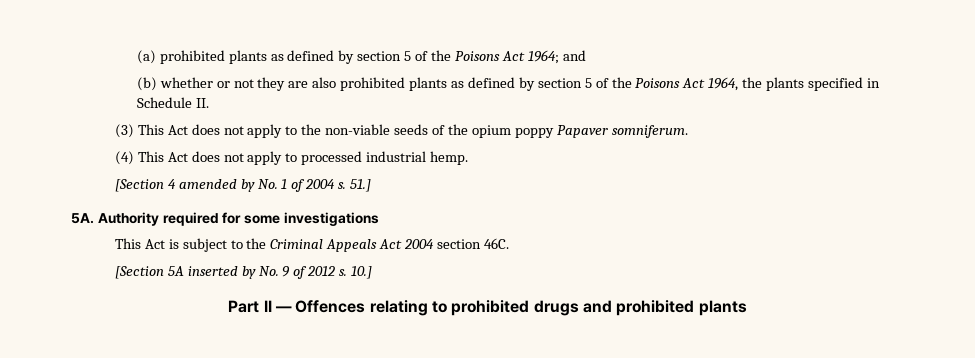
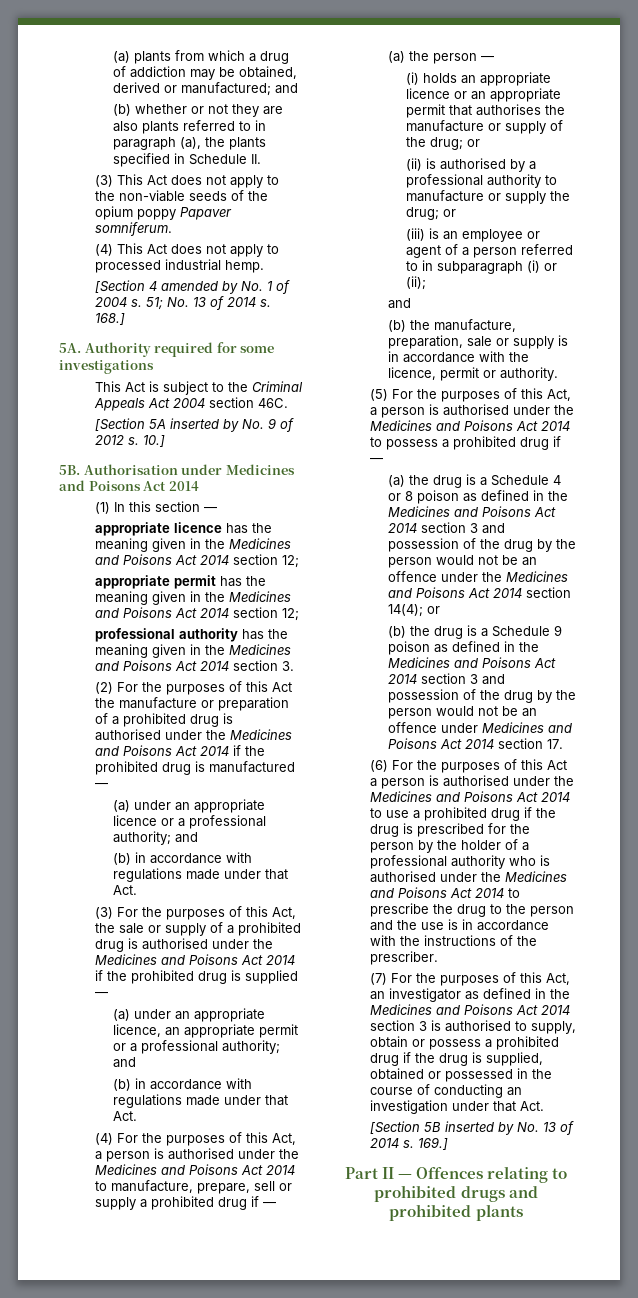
[136,50,559,64] (a) prohibited plants as defined by section 5 of the Poisons Act 1964; -> [113,50,290,64] [113,66,298,80] [113,82,272,96] (a) plants from which a drug of addiction may be obtained, derived or manufactured;
[340,77,739,91] prohibited plants as defined by section 5 of the Poisons Act 1964, -> [142,120,267,134] [113,137,202,150] plants referred to in paragraph (a),
[350,179,372,192] 51.] -> [146,296,272,310] [95,313,126,325] 51; No. 13 of 2014 s. 168.]
(373, 272) none -> [59,464,295,475] [59,480,199,491] [95,501,218,514] [95,522,273,536] [95,538,292,552] [95,554,300,568] [95,575,267,589] [95,591,292,605] [95,607,300,621] [95,628,289,642] [95,644,292,658] [95,660,295,671] [95,681,293,695] [95,697,290,711] [95,713,234,727] [95,729,293,741] [95,745,266,756] [95,761,296,775] [95,783,109,788] [113,799,266,813] [113,815,267,829] [113,831,199,845] [113,852,253,865] [113,868,289,882] [113,885,138,895] [95,906,297,920] [95,922,302,936] [95,938,274,952] [95,954,296,965] [95,970,299,984] [95,992,109,997] [113,1008,266,1022] [113,1024,299,1038] [113,1040,281,1054] [113,1057,137,1068] [113,1078,253,1091] [113,1094,289,1108] [113,1111,138,1121] [95,1132,297,1146] [95,1148,300,1162] [95,1164,296,1175] [95,1180,293,1194] [95,1196,277,1210] [388,51,495,64] [406,72,552,86] [406,88,562,102] [406,104,566,118] [406,120,564,134] [406,137,481,150] [406,158,537,172] [406,174,558,188] [406,190,571,204] [406,207,457,220] [406,228,541,242] [406,244,574,258] [406,260,558,274] [406,276,427,290] [388,298,412,309] [388,319,517,332] [388,335,569,349] [388,351,530,363] [388,367,559,381] [370,388,572,402] [370,404,575,418] [370,420,571,431] [370,436,562,450] [370,458,384,463] [388,474,562,488] [388,490,569,504] [388,506,557,517] [388,522,506,534] [388,538,577,552] [388,555,538,568] [388,571,569,582] [388,587,572,598] [388,604,441,617] [388,625,563,639] [388,641,540,655] [388,657,557,668] [388,673,506,685] [388,689,577,703] [388,706,538,719] [388,722,573,733] [388,738,564,749] [370,759,568,773] [370,775,575,789] [370,791,571,802] [370,807,557,821] [370,823,531,837] [370,839,530,853] [370,855,551,869] [370,871,568,883] [370,887,521,898] [370,903,575,917] [370,919,550,931] [370,935,538,946] [370,951,439,965] [370,972,571,986] [370,988,571,1002] [370,1004,571,1015] [370,1020,577,1034] [370,1036,560,1050] [370,1052,544,1066] [370,1068,553,1082] [370,1084,523,1098] [370,1100,545,1114] [370,1121,575,1135] [370,1137,449,1150] // 5B. Authorisation under Medicines and Poisons Act 2014 // (1) In this section — // appropriate licence has the meaning given in the Medicines and Poisons Act 2014 section 12; // appropriate permit has the meaning given in the Medicines and Poisons Act 2014 section 12; // professional authority has the meaning given in the Medicines and Poisons Act 2014 section 3. // (2) For the purposes of this Act the manufacture or preparation of a prohibited drug is authorised under the Medicines and Poisons Act 2014 if the prohibited drug is manufactured — // (a) under an appropriate licence or a professional authority; and // (b) in accordance with regulations made under that Act. // (3) For the purposes of this Act, the sale or supply of a prohibited drug is authorised under the Medicines and Poisons Act 2014 if the prohibited drug is supplied — // (a) under an appropriate licence, an appropriate permit or a professional authority; and // (b) in accordance with regulations made under that Act. // (4) For the purposes of this Act, a person is authorised under the Medicines and Poisons Act 2014 to manufacture, prepare, sell or supply a prohibited drug if — // (a) the person — // (i) holds an appropriate licence or an appropriate permit that authorises the manufacture or supply of the drug; or // (ii) is authorised by a professional authority to manufacture or supply the drug; or // (iii) is an employee or agent of a person referred to in subparagraph (i) or (ii); // and // (b) the manufacture, preparation, sale or supply is in accordance with the licence, permit or authority. // (5) For the purposes of this Act, a person is authorised under the Medicines and Poisons Act 2014 to possess a prohibited drug if — // (a) the drug is a Schedule 4 or 8 poison as defined in the Medicines and Poisons Act 2014 section 3 and possession of the drug by the person would not be an offence under the Medicines and Poisons Act 2014 section 14(4); or // (b) the drug is a Schedule 9 poison as defined in the Medicines and Poisons Act 2014 section 3 and possession of the drug by the person would not be an offence under Medicines and Poisons Act 2014 section 17. // (6) For the purposes of this Act a person is authorised under the Medicines and Poisons Act 2014 to use a prohibited drug if the drug is prescribed for the person by the holder of a professional authority who is authorised under the Medicines and Poisons Act 2014 to prescribe the drug to the person and the use is in accordance with the instructions of the prescriber. // (7) For the purposes of this Act, an investigator as defined in the Medicines and Poisons Act 2014 section 3 is authorised to supply, obtain or possess a prohibited drug if the drug is supplied, obtained or possessed in the course of conducting an investigation under that Act. // [Section 5B inserted by No. 13 of 2014 s. 169.]

